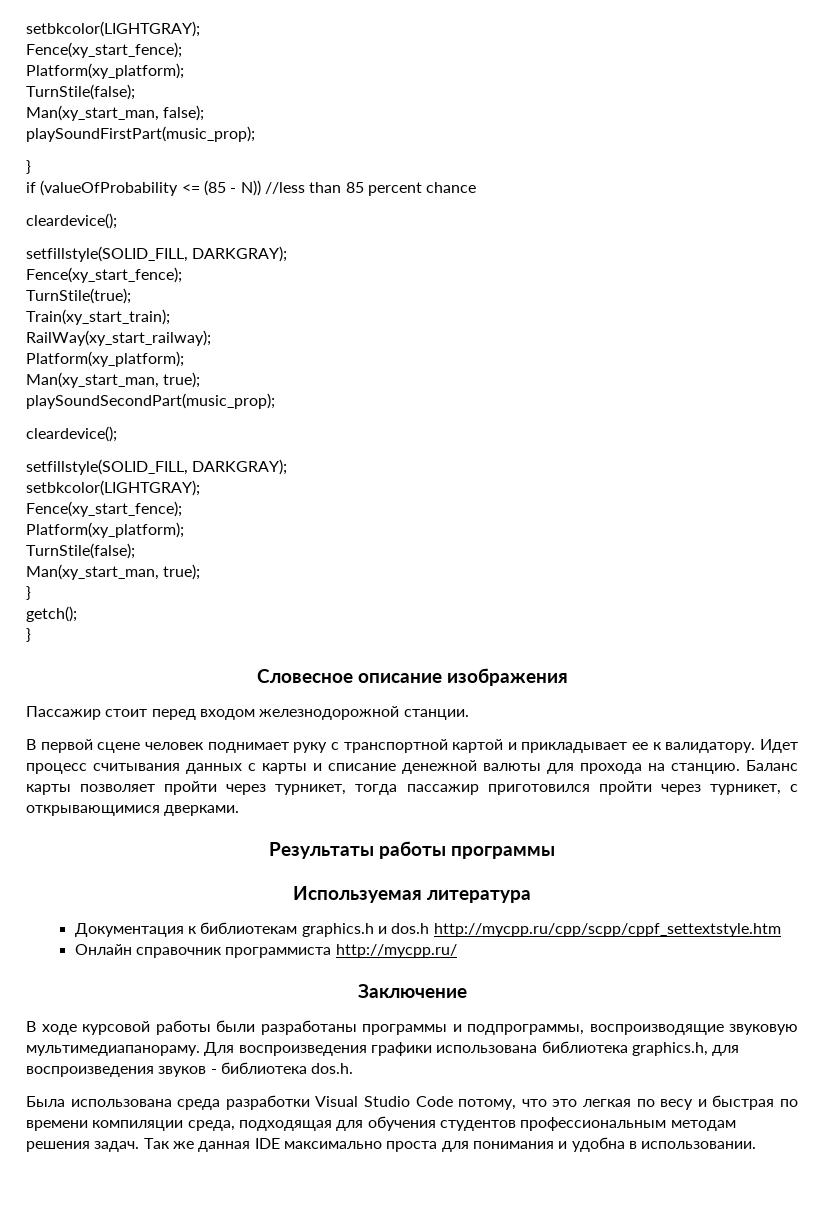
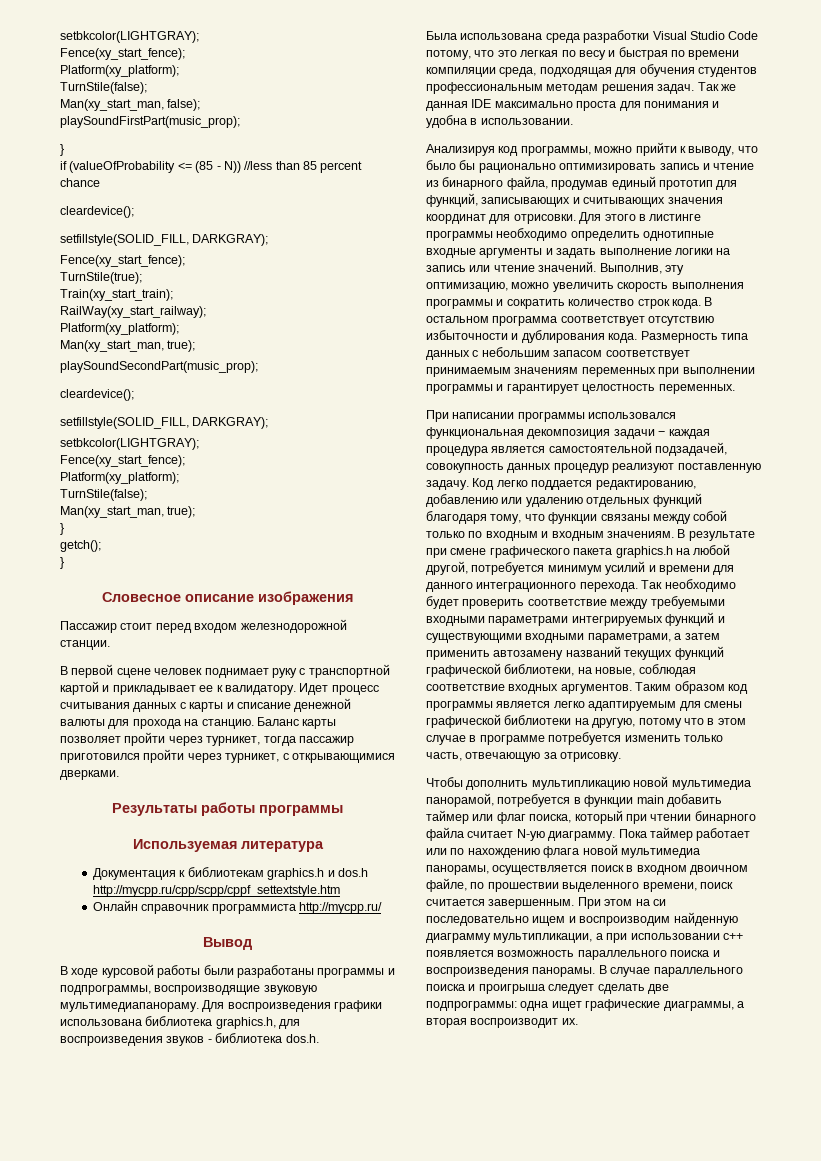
[357,984,467,998] Заключение -> [203,937,252,950] Вывод
(757, 1145) none -> [426,142,758,156] [426,160,755,173] [426,176,738,190] [426,193,723,207] [426,212,702,224] [426,228,715,241] [426,248,731,258] [426,261,684,275] [426,282,744,292] [426,297,713,309] [426,316,715,326] [426,330,748,343] [426,347,690,360] [426,367,755,377] [426,384,735,394] [426,410,677,422] [426,427,710,439] [426,442,728,456] [426,463,761,473] [426,478,696,490] [426,493,702,507] [426,510,728,524] [426,529,755,541] [426,544,731,558] [426,561,735,575] [426,579,736,592] [426,596,725,609] [426,612,725,626] [426,633,720,643] [426,646,724,660] [426,663,696,677] [426,681,748,694] [426,701,742,711] [426,714,746,728] [426,732,723,745] [426,752,622,762] [426,776,751,790] [426,793,722,807] [426,810,756,824] [426,827,751,841] [426,844,700,858] [426,865,748,875] [426,878,733,892] [426,897,666,909] [426,912,738,926] [426,933,743,943] [426,950,720,960] [426,965,743,977] [426,984,669,994] [426,999,744,1011] [426,1018,578,1028] // Анализируя код программы, можно прийти к выводу, что было бы рационально оптимизировать запись и чтение из бинарного файла, продумав единый прототип для функций, записывающих и считывающих значения координат для отрисовки. Для этого в листинге программы необходимо определить однотипные входные аргументы и задать выполнение логики на запись или чтение значений. Выполнив, эту оптимизацию, можно увеличить скорость выполнения программы и сократить количество строк кода. В остальном программа соответствует отсутствию избыточности и дублирования кода. Размерность типа данных с небольшим запасом соответствует принимаемым значениям переменных при выполнении программы и гарантирует целостность переменных. // При написании программы использовался функциональная декомпозиция задачи − каждая процедура является самостоятельной подзадачей, совокупность данных процедур реализуют поставленную задачу. Код легко поддается редактированию, добавлению или удалению отдельных функций благодаря тому, что функции связаны между собой только по входным и входным значениям. В результате при смене графического пакета graphics.h на любой другой, потребуется минимум усилий и времени для данного интеграционного перехода. Так необходимо будет проверить соответствие между требуемыми входными параметрами интегрируемых функций и существующими входными параметрами, а затем применить автозамену названий текущих функций графической библиотеки, на новые, соблюдая соответствие входных аргументов. Таким образом код программы является легко адаптируемым для смены графической библиотеки на другую, потому что в этом случае в программе потребуется изменить только часть, отвечающую за отрисовку. // Чтобы дополнить мультипликацию новой мультимедиа панорамой, потребуется в функции main добавить таймер или флаг поиска, который при чтении бинарного файла считает N-ую диаграмму. Пока таймер работает или по нахождению флага новой мультимедиа панорамы, осуществляется поиск в входном двоичном файле, по прошествии выделенного времени, поиск считается завершенным. При этом на си последовательно ищем и воспроизводим найденную диаграмму мультипликации, а при использовании с++ появляется возможность параллельного поиска и воспроизведения панорамы. В случае параллельного поиска и проигрыша следует сделать две подпрограммы: одна ищет графические диаграммы, а вторая воспроизводит их.

